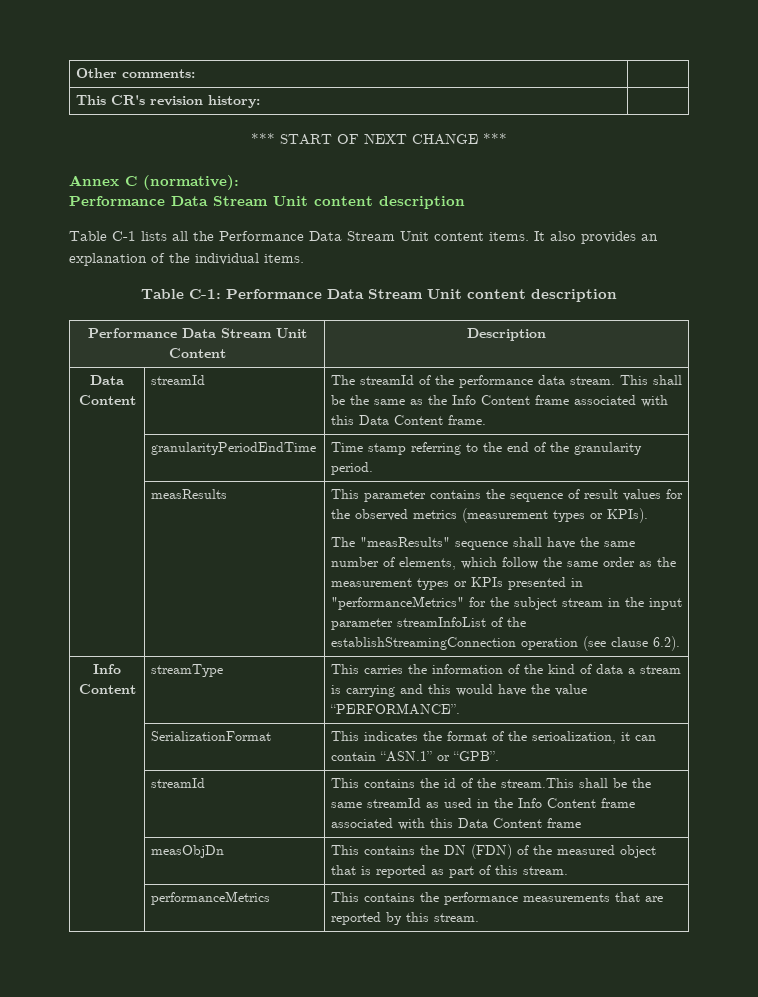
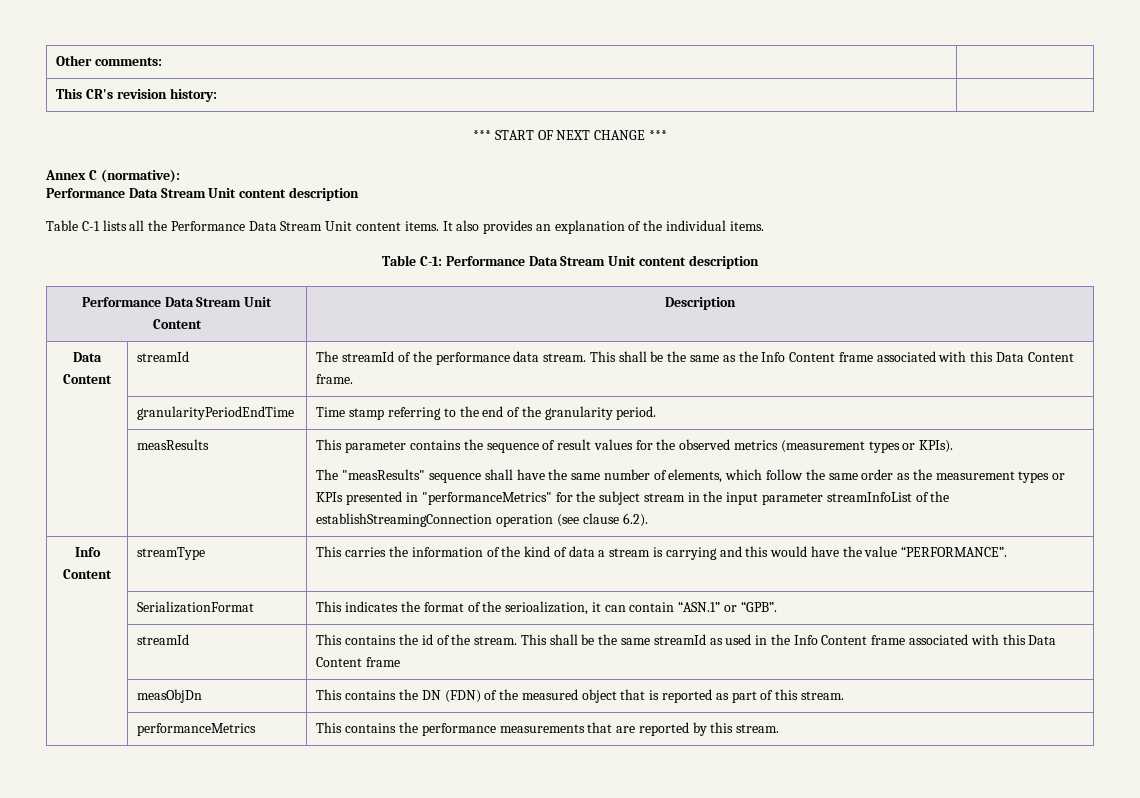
[500,778,574,788] stream.This -> [474,634,547,645] stream. This

